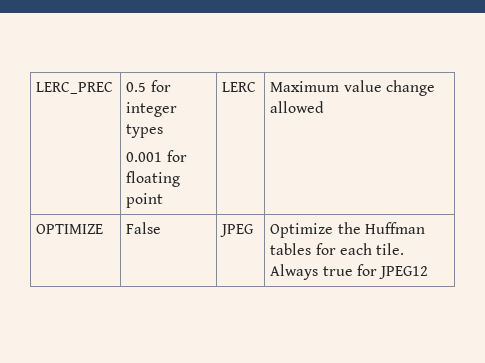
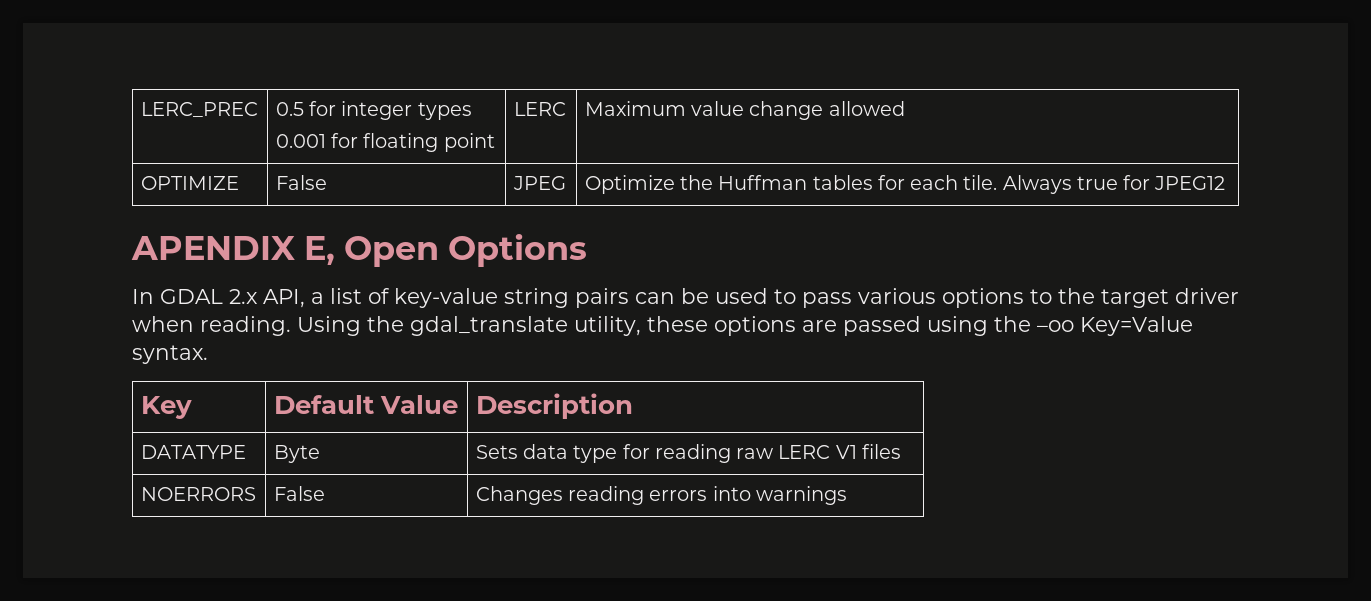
(428, 272) none -> [131,234,588,267] [132,288,1239,308] [132,316,1193,336] [132,345,208,364] [140,396,192,419] [273,395,458,414] [475,393,633,419] [140,445,246,459] [273,445,320,463] [475,444,901,463] [140,487,256,501] [273,486,325,501] [475,486,847,505] // APENDIX E, Open Options // In GDAL 2.x API, a list of key-value string pairs can be used to pass various options to the target driver when reading. Using the gdal_translate utility, these options are passed using the –oo Key=Value syntax. // Key | Default Value | Description // DATATYPE | Byte | Sets data type for reading raw LERC V1 files // NOERRORS | False | Changes reading errors into warnings

